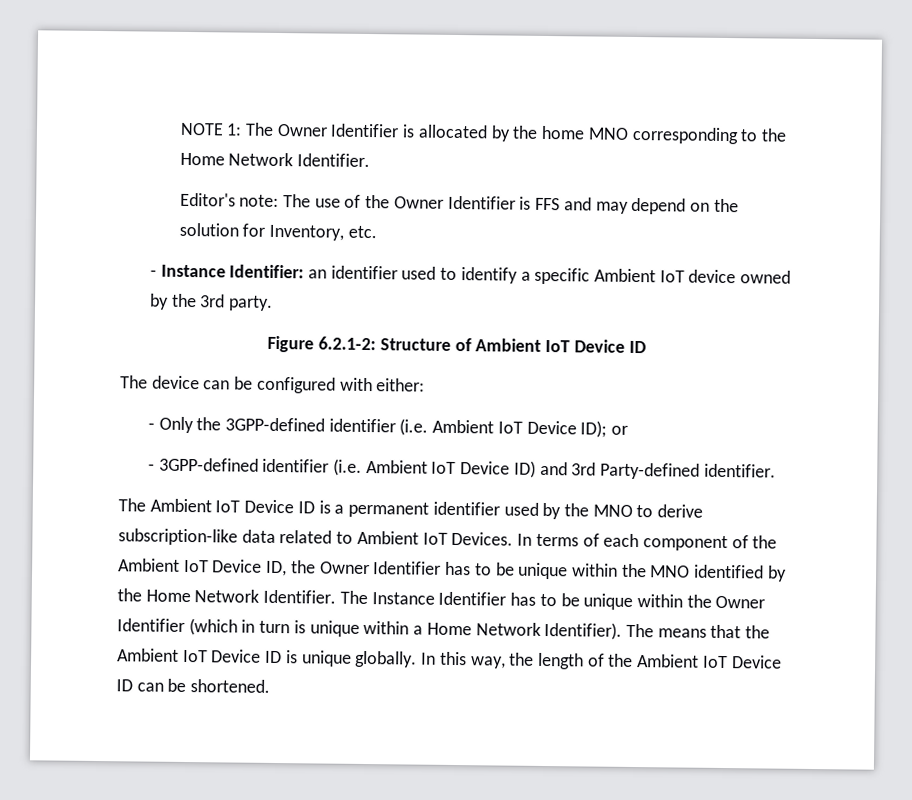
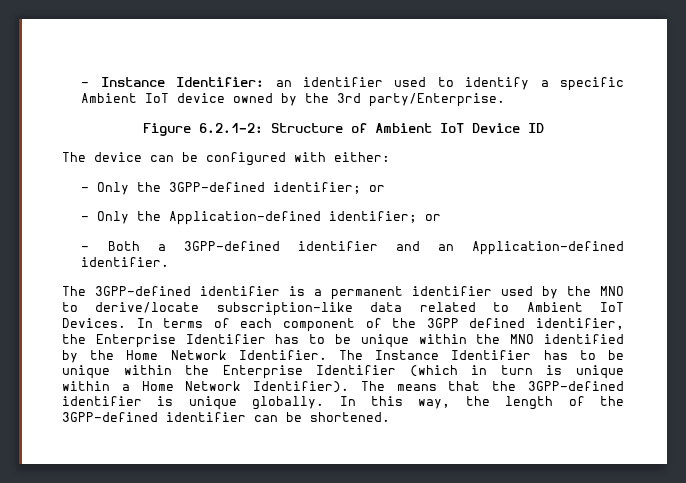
[179,122,788,145] [179,152,371,168] [179,192,739,215] [178,222,377,241] NOTE 1: The Owner Identifier is allocated by the home MNO corresponding to the Home Network Identifier. // Editor's note: The use of the Owner Identifier is FFS and may depend on the solution for Inventory, etc. // -> (81, 84) none
[227,295,273,311] party. -> [369,93,506,107] party/Enterprise.
[328,418,629,438] [147,457,776,480] [118,498,315,514] identifier (i.e. Ambient IoT Device ID); or // - 3GPP-defined identifier (i.e. Ambient IoT Device ID) and 3rd Party-defined identifier. // The Ambient IoT Device ID -> [273,182,386,194] [81,211,442,225] [81,241,624,255] [81,257,170,267] [62,286,280,296] identifier; or // - Only the Application-defined identifier; or // - Both a 3GPP-defined identifier and an Application-defined identifier. // The 3GPP-defined identifier
[657,504,704,518] derive -> [95,302,200,313] derive/locate
[118,558,370,577] Ambient IoT Device ID, the Owner -> [426,318,625,330] [62,334,176,348] 3GPP defined identifier, the Enterprise
[715,595,766,609] Owner -> [222,365,303,379] Enterprise
[117,648,283,664] Ambient IoT Device ID -> [528,381,624,391] [62,396,142,406] 3GPP-defined identifier
[637,654,782,669] [116,679,133,692] Ambient IoT Device ID -> [62,412,246,422] 3GPP-defined identifier

